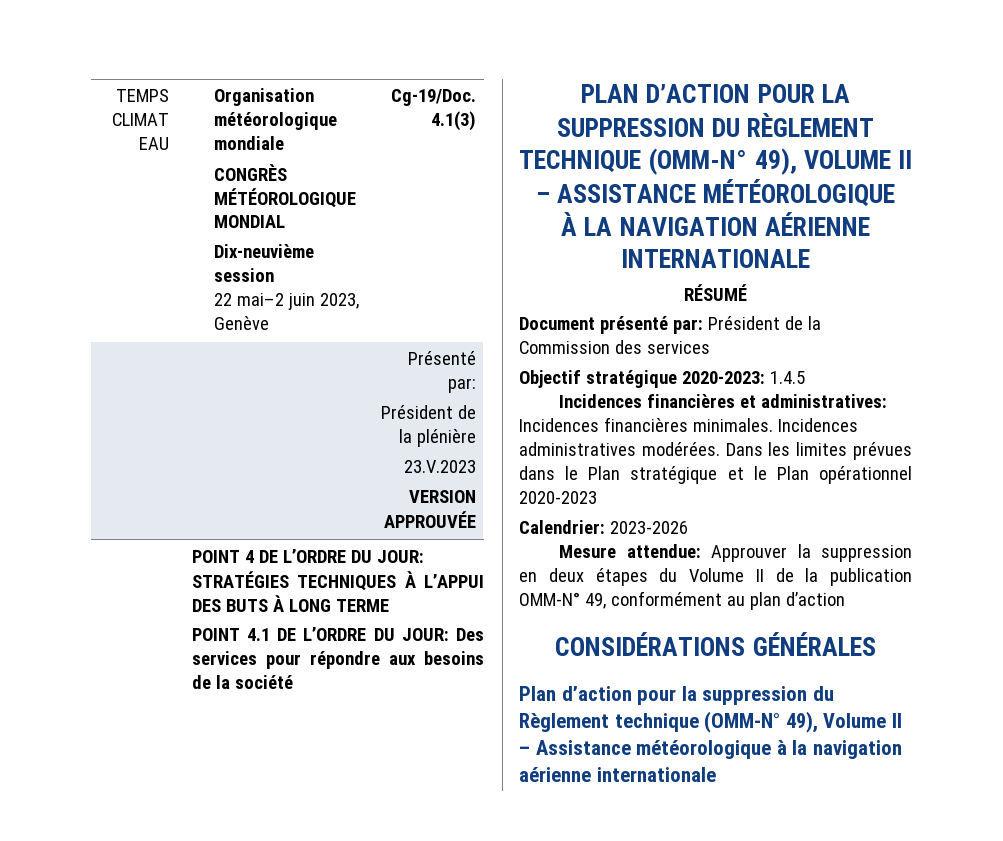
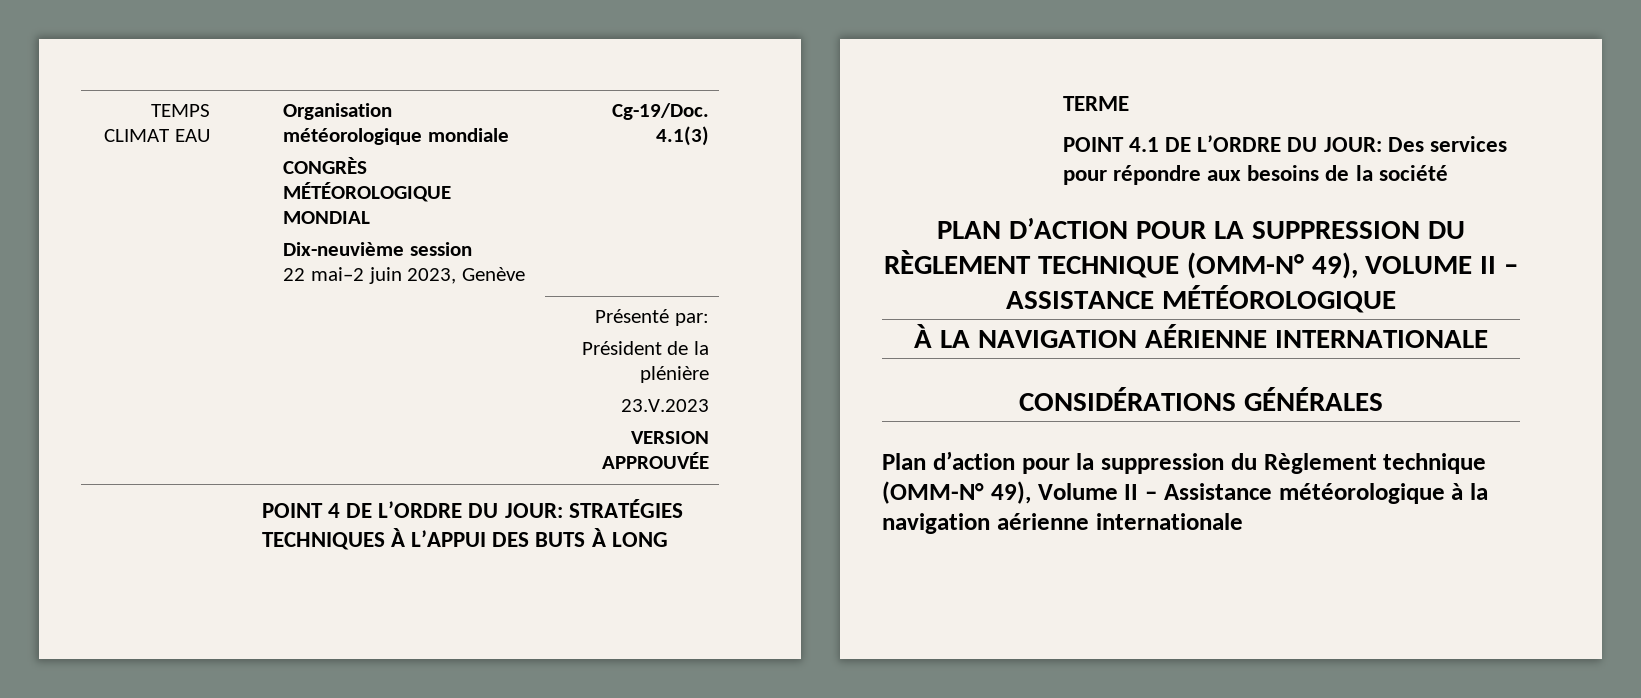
[684,284,747,301] [519,316,821,334] [519,340,710,354] [519,370,805,388] [559,394,888,408] [519,417,858,432] [519,442,912,460] [519,466,912,484] [519,491,597,504] [519,520,688,534] [559,544,912,562] [519,568,912,586] [519,591,845,610] // RÉSUMÉ // Document présenté par: Président de la Commission des services // Objectif stratégique 2020-2023: 1.4.5 // Incidences financières et administratives: Incidences financières minimales. Incidences administratives modérées. Dans les limites prévues dans le Plan stratégique et le Plan opérationnel 2020-2023 // Calendrier: 2023-2026 // Mesure attendue: Approuver la suppression en deux étapes du Volume II de la publication OMM-N° 49, conformément au plan d’action -> (1488, 339) none

